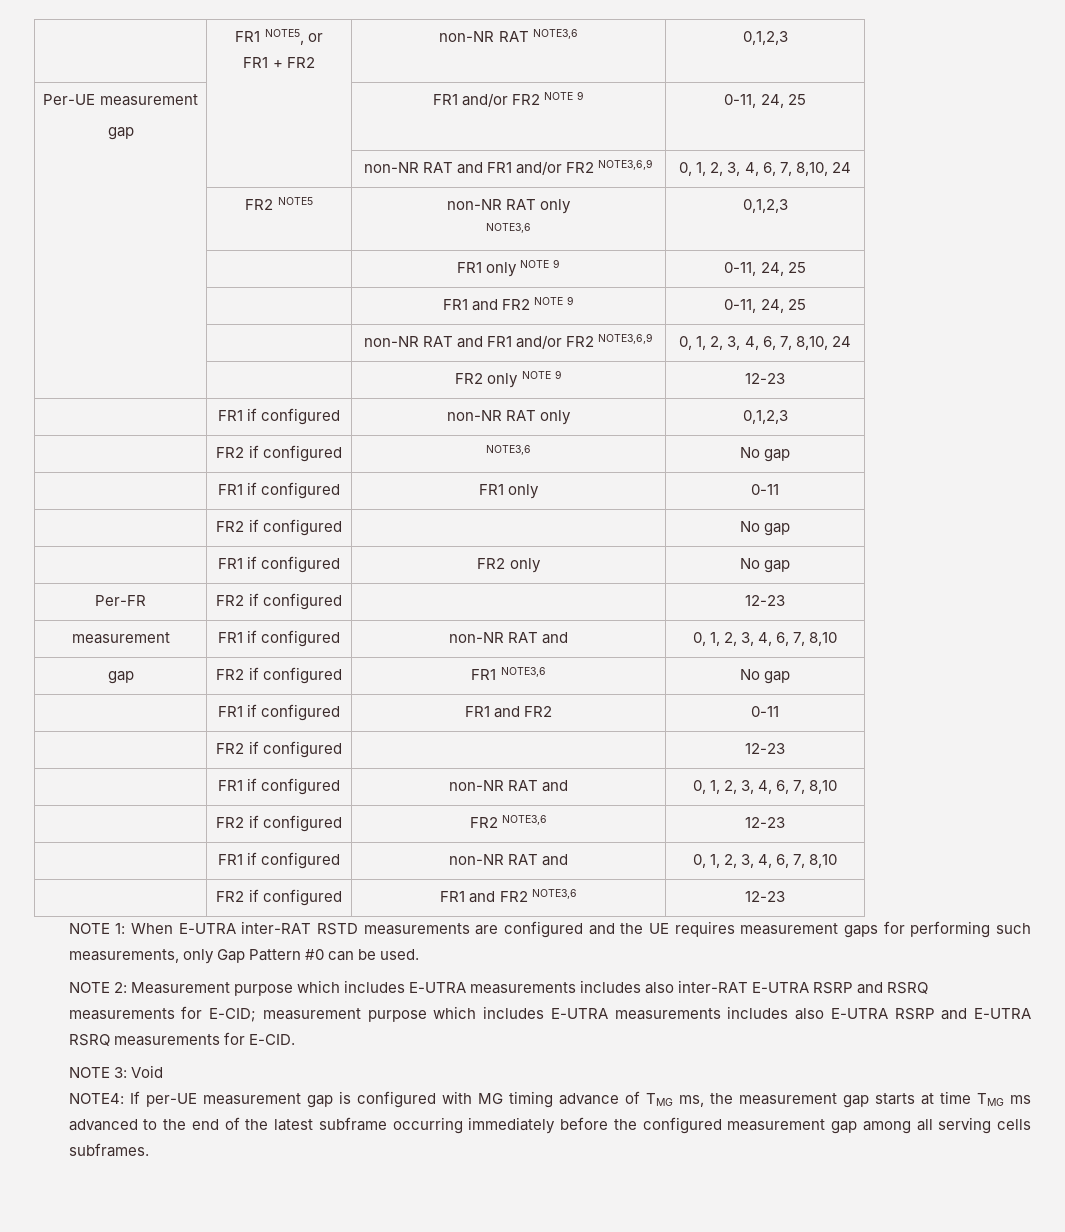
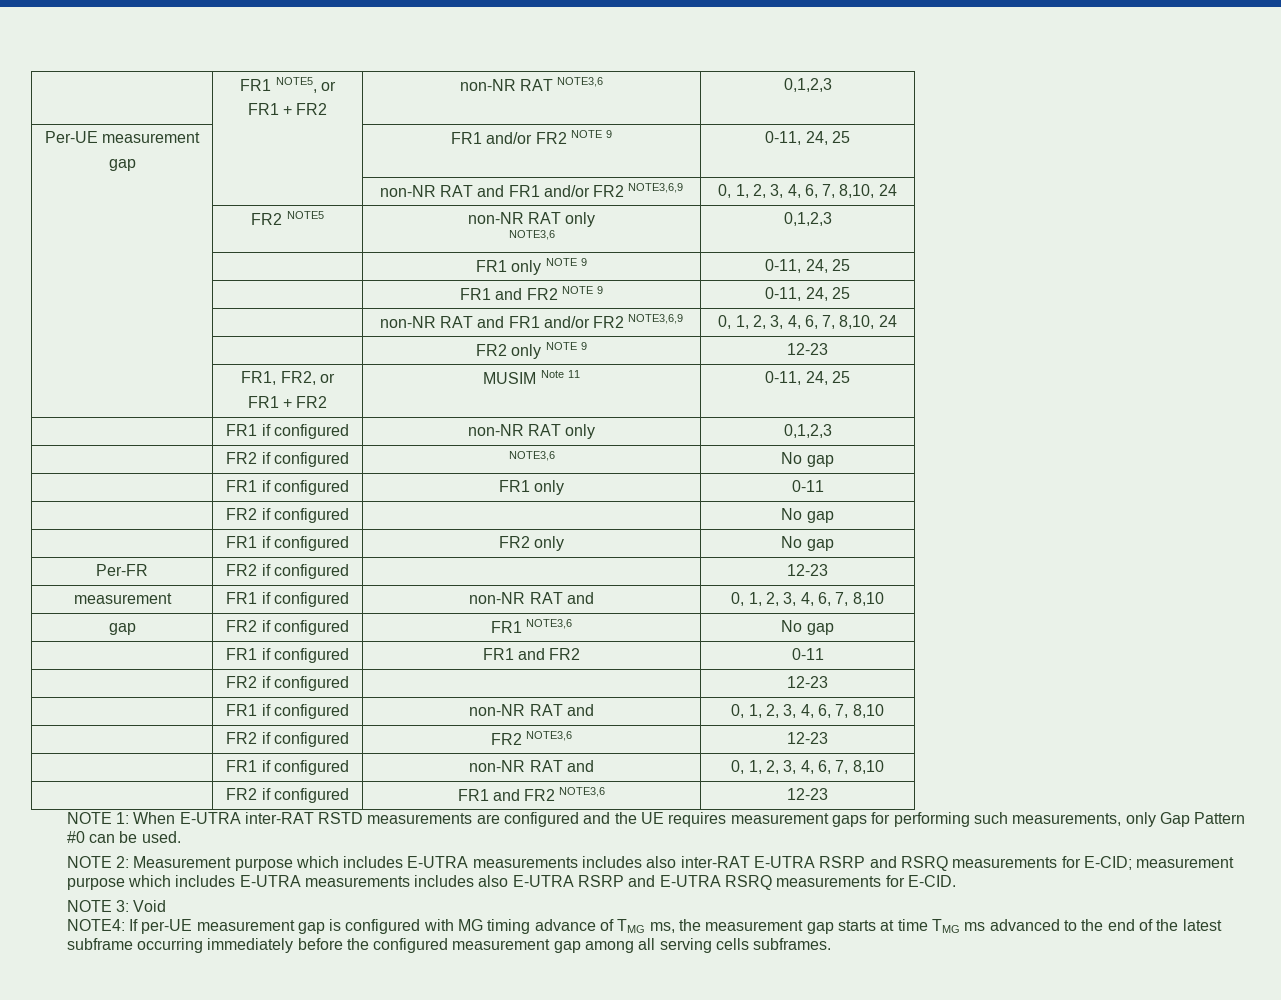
(785, 378) none -> [241,371,335,385] [247,396,328,408] [483,370,580,384] [765,371,850,385] // | FR1, FR2, or // FR1 + FR2 | MUSIM Note 11 | 0-11, 24, 25

